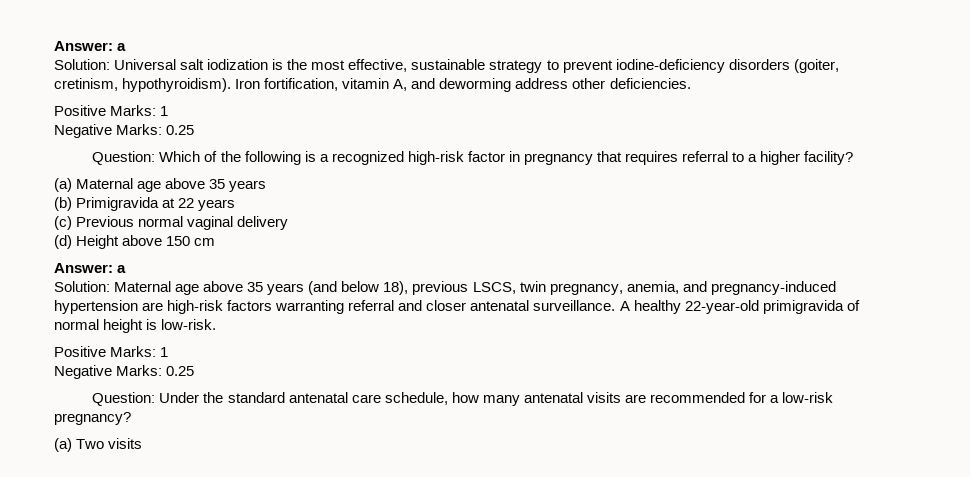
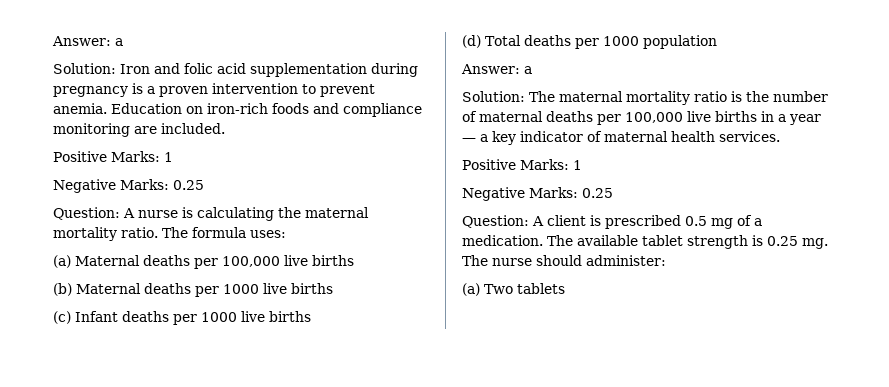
[54,41,127,51] [54,59,839,73] [54,78,691,92] [54,105,169,116] [54,124,195,138] [92,151,854,165] [54,178,267,192] [54,197,236,211] [54,216,289,230] [54,235,216,249] [54,263,127,273] [54,281,836,295] [54,300,860,314] [54,319,217,333] [54,346,169,357] [54,365,195,379] [92,392,834,406] [54,412,131,425] Answer: a // Solution: Universal salt iodization is the most effective, sustainable strategy to prevent iodine-deficiency disorders (goiter, cretinism, hypothyroidism). Iron fortification, vitamin A, and deworming address other deficiencies. // Positive Marks: 1 // Negative Marks: 0.25 // Question: Which of the following is a recognized high-risk factor in pregnancy that requires referral to a higher facility? // (a) Maternal age above 35 years // (b) Primigravida at 22 years // (c) Previous normal vaginal delivery // (d) Height above 150 cm // Answer: a // Solution: Maternal age above 35 years (and below 18), previous LSCS, twin pregnancy, anemia, and pregnancy-induced hypertension are high-risk factors warranting referral and closer antenatal surveillance. A healthy 22-year-old primigravida of normal height is low-risk. // Positive Marks: 1 // Negative Marks: 0.25 // Question: Under the standard antenatal care schedule, how many antenatal visits are recommended for a low-risk pregnancy? -> [52,36,123,46] [53,63,418,77] [53,83,375,97] [53,103,422,117] [53,123,225,137] [53,151,173,162] [53,179,204,193] [53,207,369,221] [53,227,286,241] [53,255,354,269] [53,283,333,297] [53,311,311,325] [462,35,717,49] [461,64,532,74] [462,91,828,105] [462,111,821,125] [462,131,780,145] [462,159,582,170] [462,187,613,201] [462,215,762,229] [462,235,828,249] [462,255,666,266] Answer: a // Solution: Iron and folic acid supplementation during pregnancy is a proven intervention to prevent anemia. Education on iron-rich foods and compliance monitoring are included. // Positive Marks: 1 // Negative Marks: 0.25 // Question: A nurse is calculating the maternal mortality ratio. The formula uses: // (a) Maternal deaths per 100,000 live births // (b) Maternal deaths per 1000 live births // (c) Infant deaths per 1000 live births // (d) Total deaths per 1000 population // Answer: a // Solution: The maternal mortality ratio is the number of maternal deaths per 100,000 live births in a year — a key indicator of maternal health services. // Positive Marks: 1 // Negative Marks: 0.25 // Question: A client is prescribed 0.5 mg of a medication. The available tablet strength is 0.25 mg. The nurse should administer:
[108,438,143,449] visits -> [517,283,565,294] tablets

